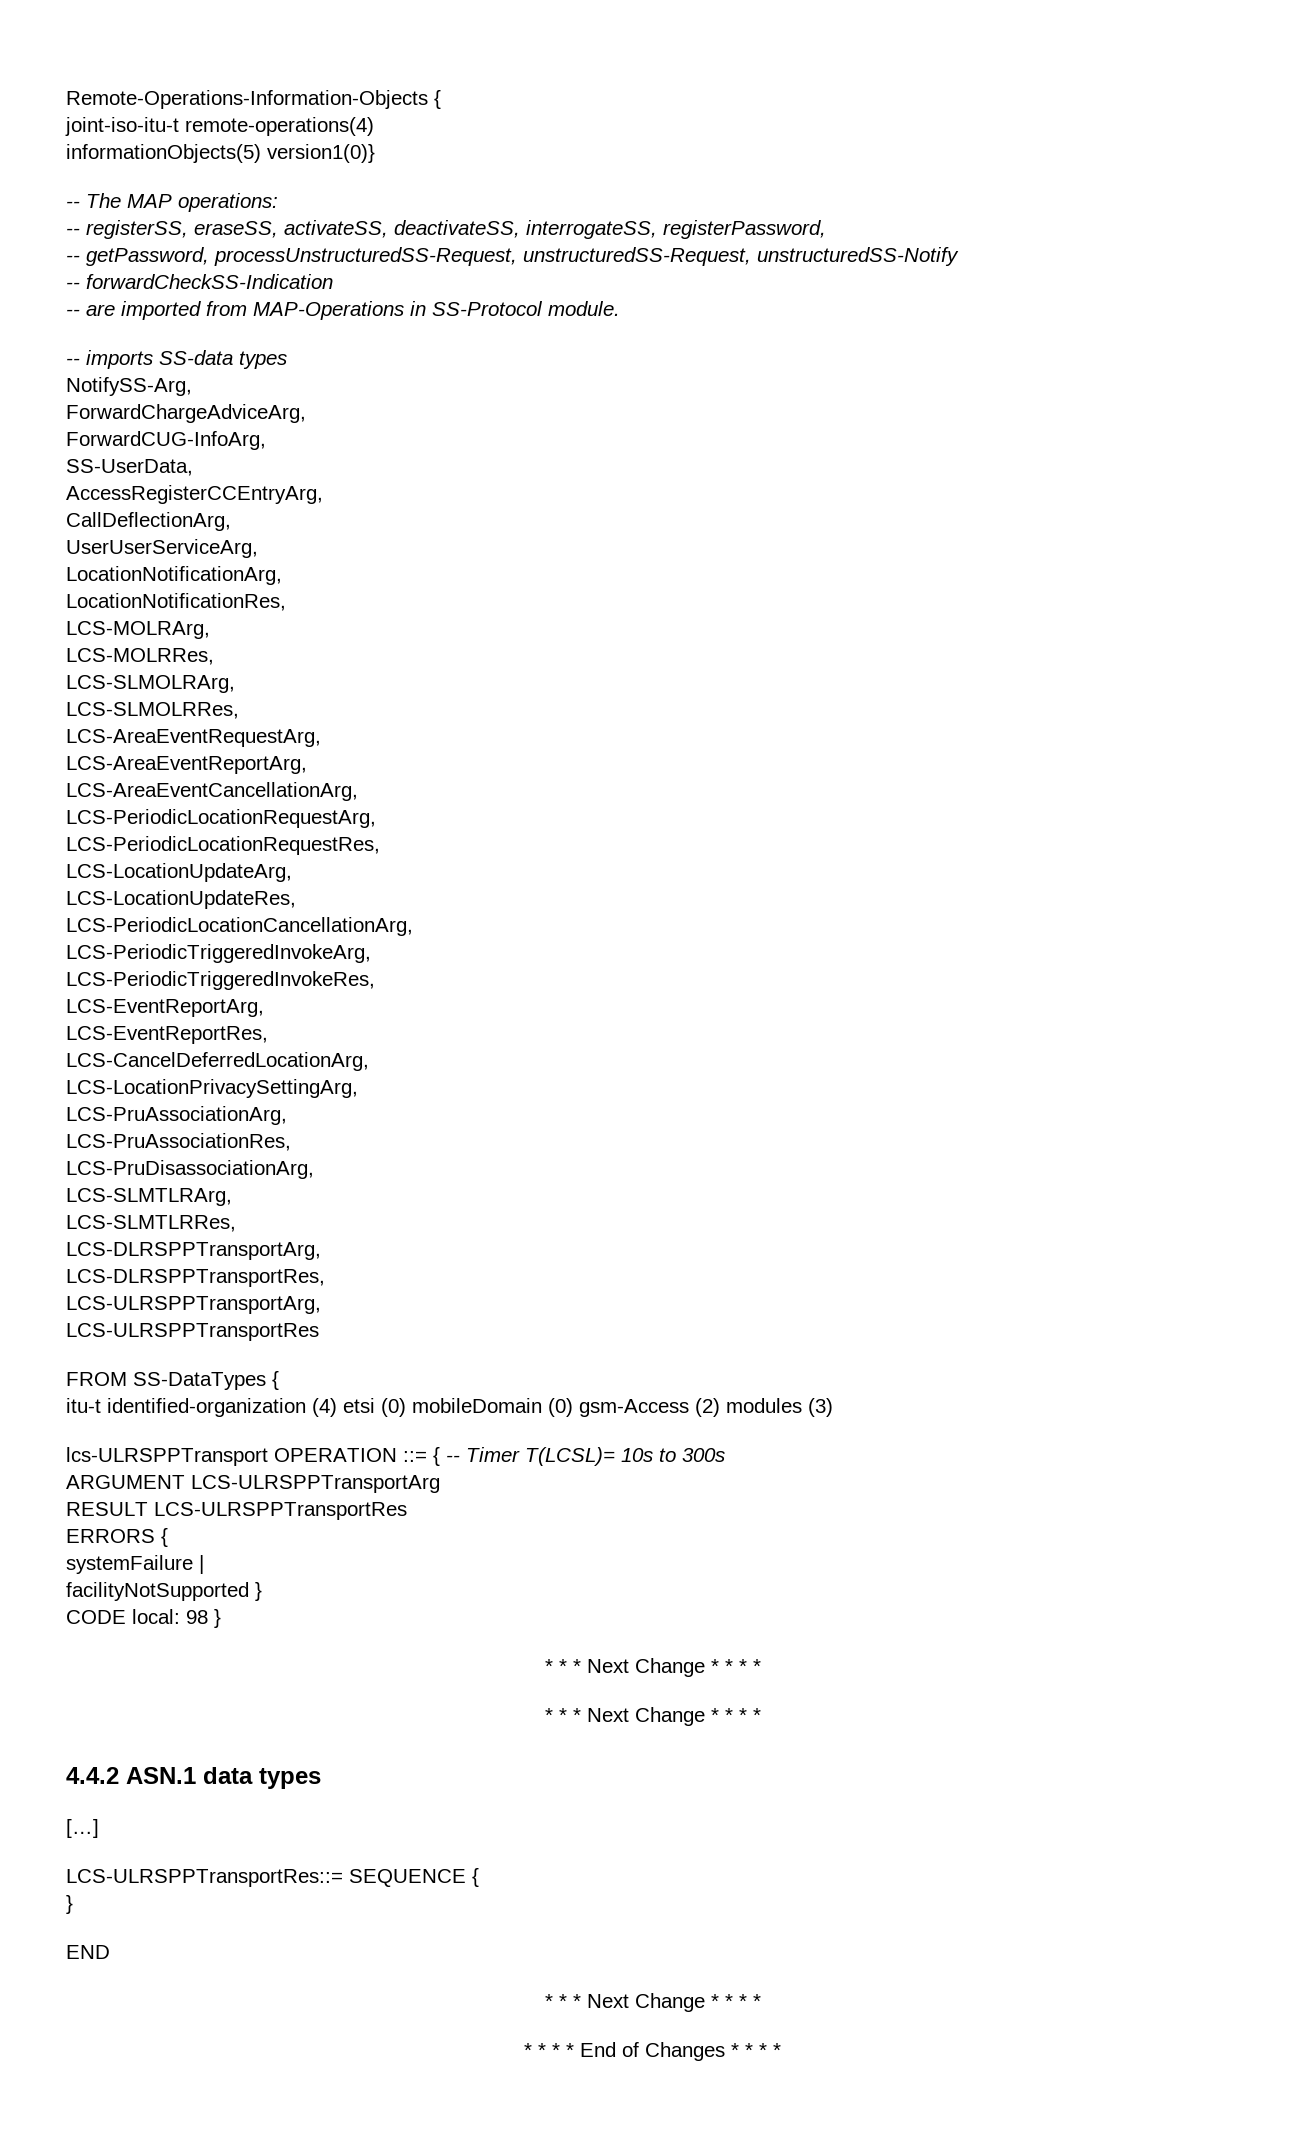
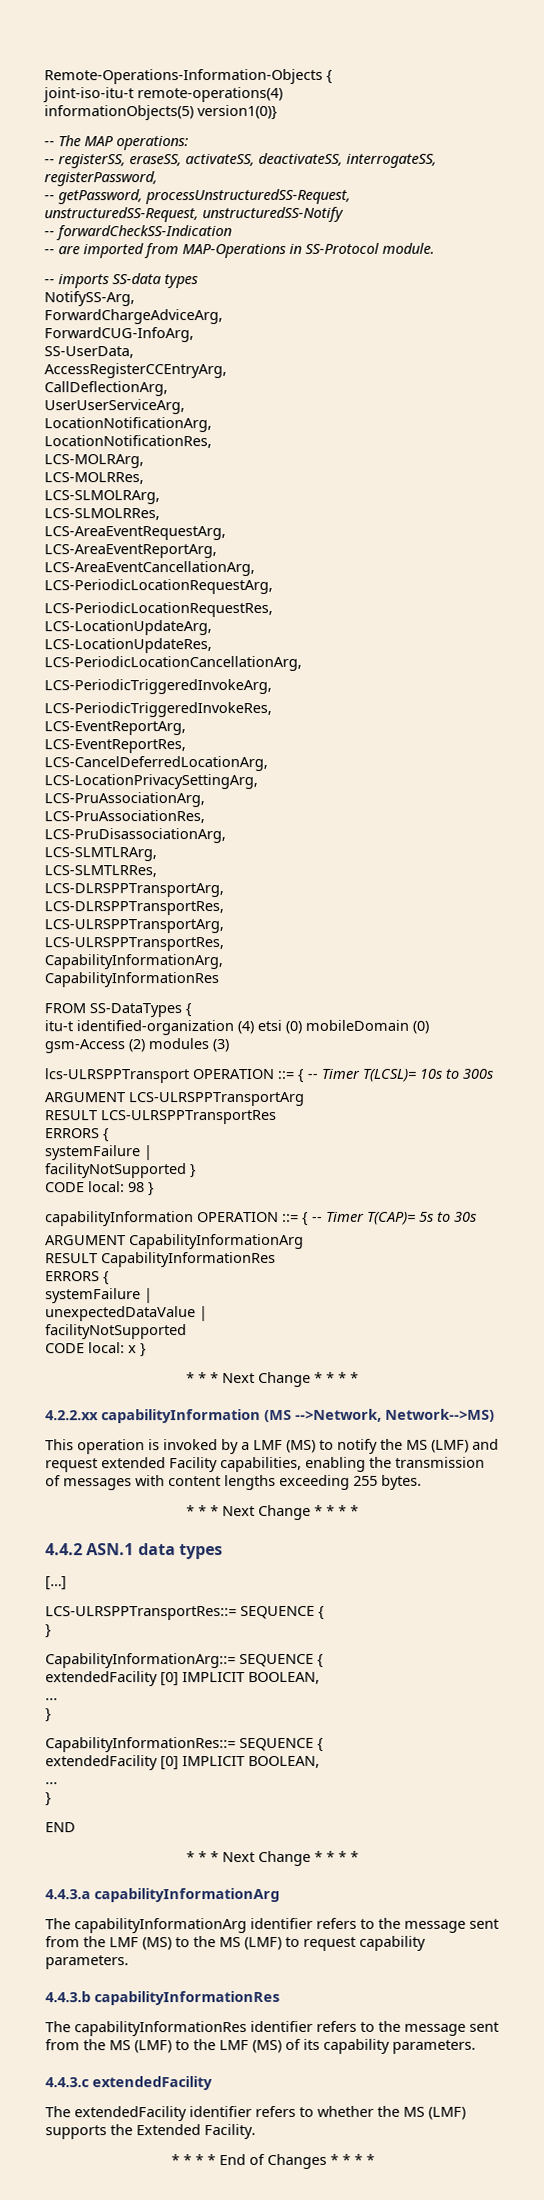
[66,1323,319,1341] LCS-ULRSPPTransportRes -> [44,937,224,952] [44,954,223,970] [44,972,219,988] LCS-ULRSPPTransportRes, // CapabilityInformationArg, // CapabilityInformationRes
[544,1658,761,1677] // * * * Next Change * * * * -> [45,1211,477,1227] [45,1233,304,1250] [45,1251,276,1268] [45,1271,110,1286] [45,1288,153,1304] [45,1306,208,1322] [45,1324,187,1340] [45,1342,147,1358] [186,1371,359,1388] [45,1408,495,1424] [45,1438,499,1455] [45,1456,485,1473] [45,1474,422,1491] // capabilityInformation OPERATION ::= { -- Timer T(CAP)= 5s to 30s // ARGUMENT CapabilityInformationArg // RESULT CapabilityInformationRes // ERRORS { // systemFailure | // unexpectedDataValue | // facilityNotSupported // CODE local: x } // * * * Next Change * * * * // 4.2.2.xx capabilityInformation (MS -->Network, Network-->MS) // This operation is invoked by a LMF (MS) to notify the MS (LMF) and request extended Facility capabilities, enabling the transmission of messages with content lengths exceeding 255 bytes.
(73, 1904) none -> [45,1653,324,1669] [45,1671,320,1687] [45,1698,58,1701] [45,1708,52,1723] [45,1737,324,1753] [45,1755,320,1771] [45,1782,58,1785] [45,1792,52,1807] // CapabilityInformationArg::= SEQUENCE { // extendedFacility [0] IMPLICIT BOOLEAN, // ... // } // CapabilityInformationRes::= SEQUENCE { // extendedFacility [0] IMPLICIT BOOLEAN, // ... // }
(761, 2001) none -> [45,1887,280,1903] [45,1917,499,1934] [45,1935,426,1951] [45,1955,129,1970] [45,1990,280,2006] [45,2020,499,2037] [45,2038,476,2054] [45,2076,213,2091] [45,2105,466,2122] [45,2124,256,2140] // 4.4.3.a capabilityInformationArg // The capabilityInformationArg identifier refers to the message sent from the LMF (MS) to the MS (LMF) to request capability parameters. // 4.4.3.b capabilityInformationRes // The capabilityInformationRes identifier refers to the message sent from the MS (LMF) to the LMF (MS) of its capability parameters. // 4.4.3.c extendedFacility // The extendedFacility identifier refers to whether the MS (LMF) supports the Extended Facility.

